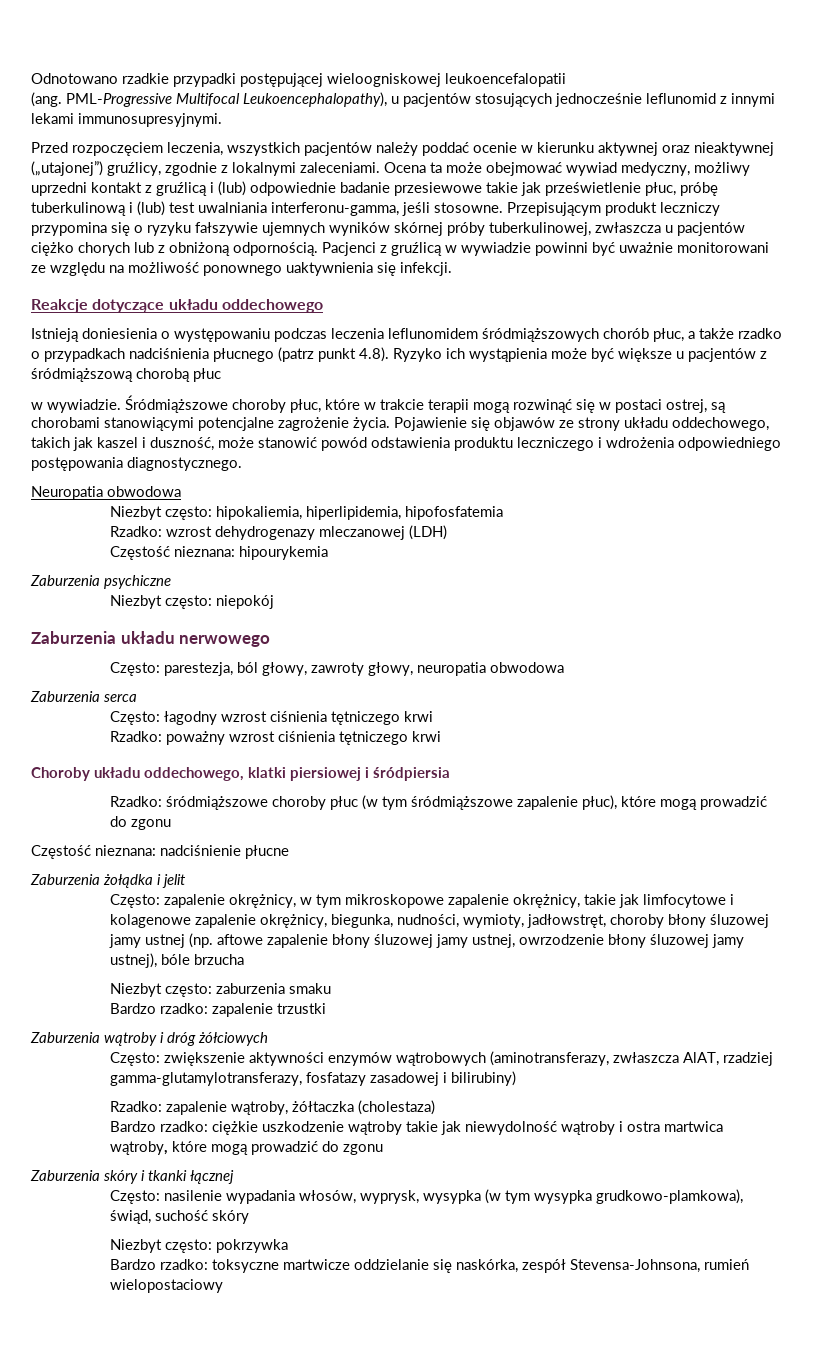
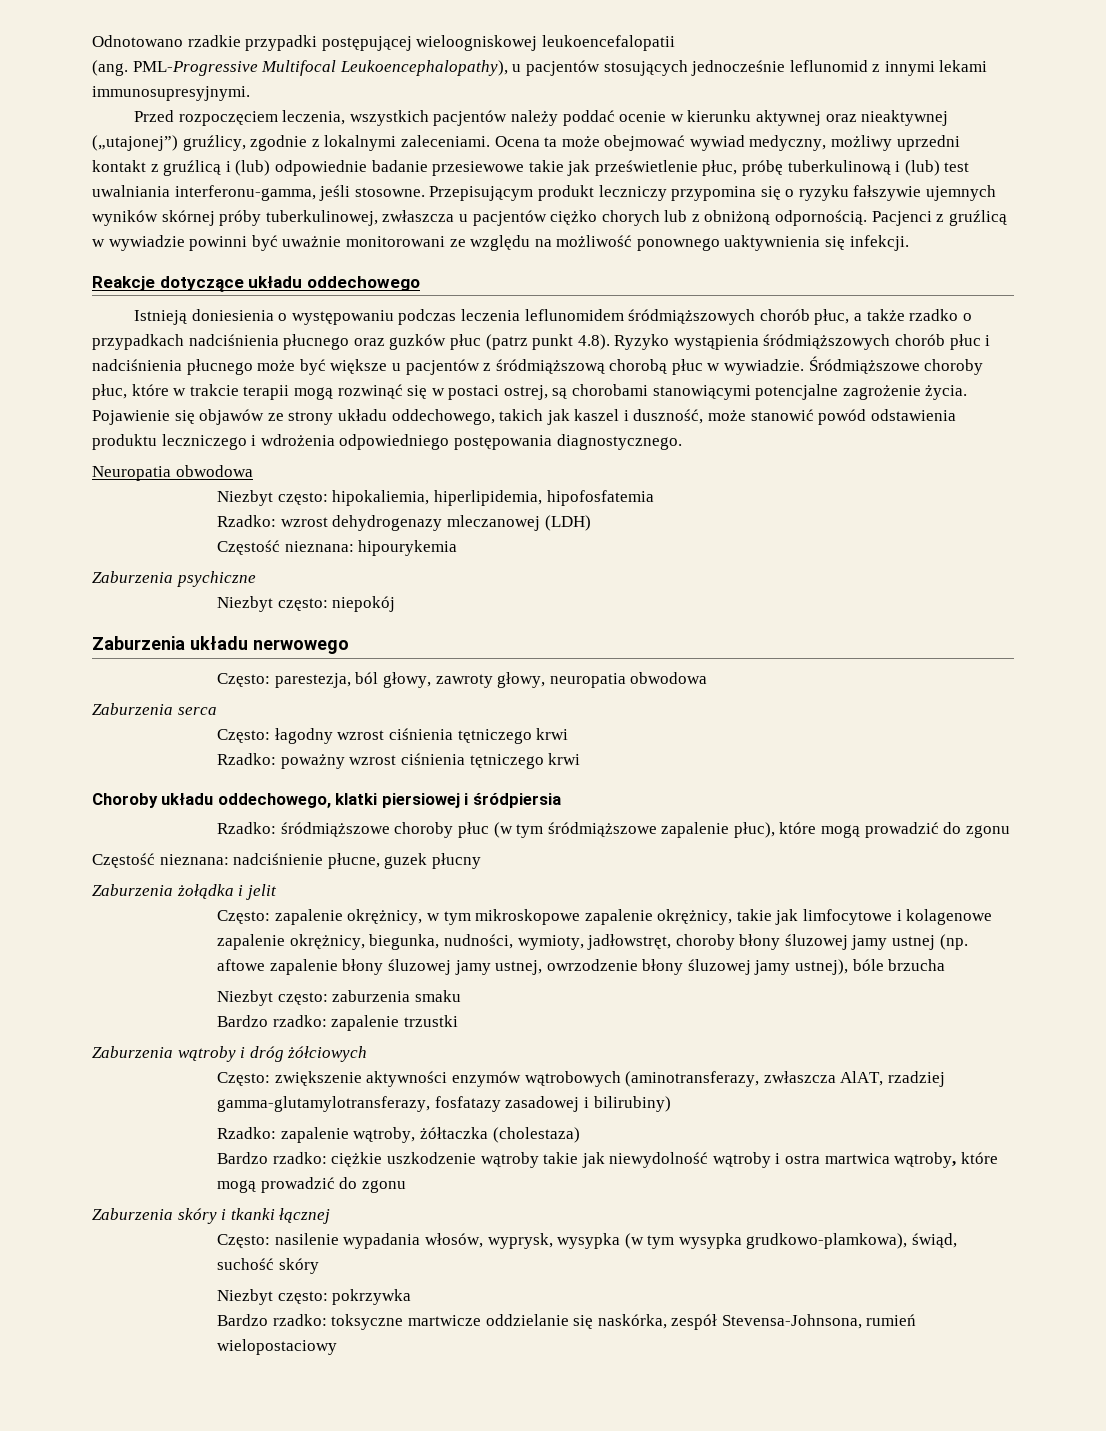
(274, 355) none -> [353,334,481,350] oraz guzków płuc
[446,348,547,362] ich wystąpienia -> [673,334,991,350] [92,359,253,375] wystąpienia śródmiąższowych chorób płuc i nadciśnienia płucnego
(221, 375) // -> (703, 367) none
[245,845,289,859] płucne -> [327,853,481,869] płucne, guzek płucny

